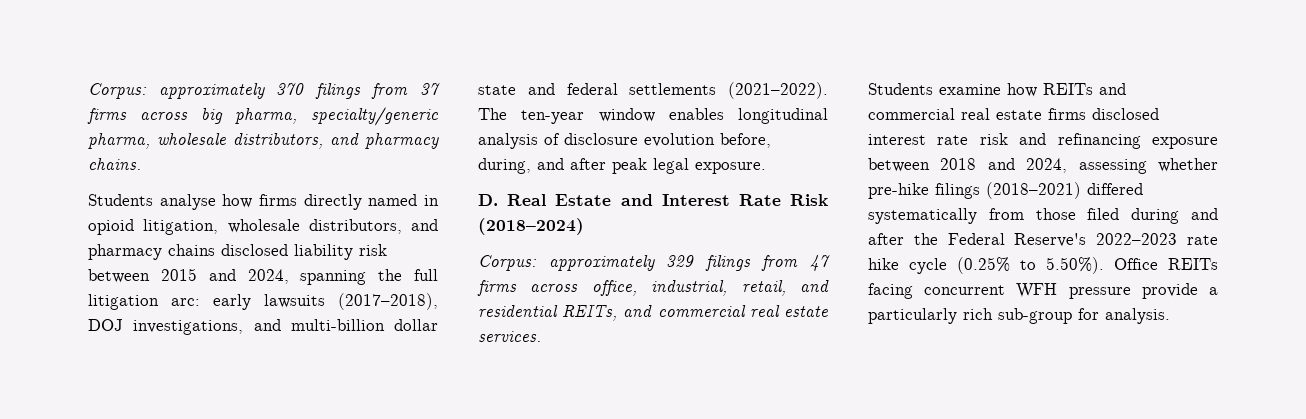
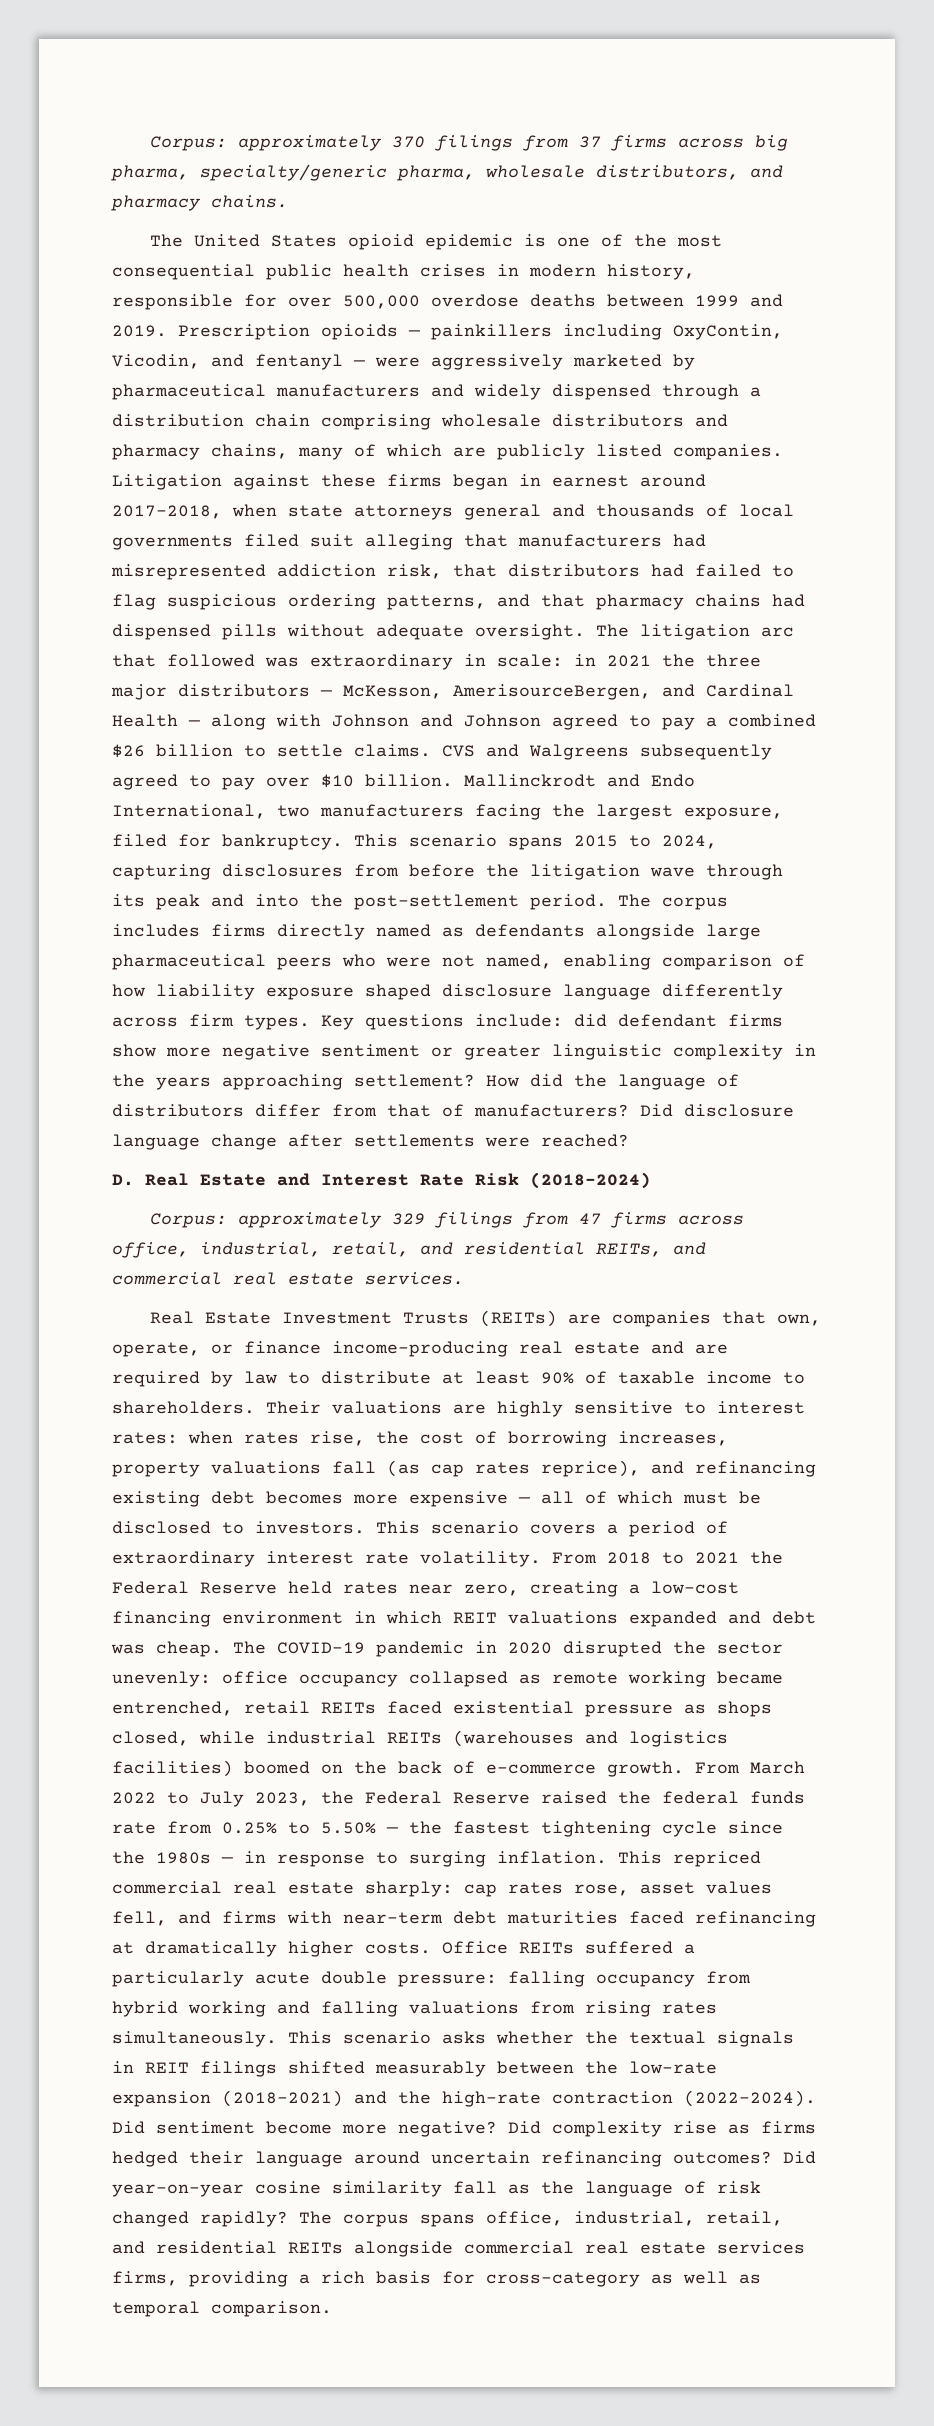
[88,194,439,210] [88,219,438,235] [88,244,387,260] [88,268,438,285] [88,293,438,310] [88,319,438,335] [478,82,828,99] [478,108,828,124] [478,133,771,149] [478,158,766,174] Students analyse how firms directly named in opioid litigation, wholesale distributors, and pharmacy chains disclosed liability risk between 2015 and 2024, spanning the full litigation arc: early lawsuits (2017–2018), DOJ investigations, and multi-billion dollar state and federal settlements (2021–2022). The ten-year window enables longitudinal analysis of disclosure evolution before, during, and after peak legal exposure. -> [149,234,722,250] [112,264,695,280] [112,294,783,310] [112,324,783,340] [112,354,695,370] [112,384,761,400] [112,414,728,430] [112,444,783,460] [112,474,706,490] [112,504,794,520] [112,534,706,550] [111,564,794,580] [112,594,805,610] [112,624,794,640] [112,654,761,670] [111,684,794,700] [112,714,816,730] [112,744,772,760] [112,774,695,790] [112,804,783,820] [112,834,717,850] [112,864,783,880] [112,894,728,910] [112,924,761,940] [112,954,805,970] [112,984,783,1000] [112,1014,783,1030] [112,1044,816,1060] [112,1074,739,1090] [112,1104,794,1117] [112,1134,629,1150] The United States opioid epidemic is one of the most consequential public health crises in modern history, responsible for over 500,000 overdose deaths between 1999 and 2019. Prescription opioids — painkillers including OxyContin, Vicodin, and fentanyl — were aggressively marketed by pharmaceutical manufacturers and widely dispensed through a distribution chain comprising wholesale distributors and pharmacy chains, many of which are publicly listed companies. Litigation against these firms began in earnest around 2017-2018, when state attorneys general and thousands of local governments filed suit alleging that manufacturers had misrepresented addiction risk, that distributors had failed to flag suspicious ordering patterns, and that pharmacy chains had dispensed pills without adequate oversight. The litigation arc that followed was extraordinary in scale: in 2021 the three major distributors — McKesson, AmerisourceBergen, and Cardinal Health — along with Johnson and Johnson agreed to pay a combined $26 billion to settle claims. CVS and Walgreens subsequently agreed to pay over $10 billion. Mallinckrodt and Endo International, two manufacturers facing the largest exposure, filed for bankruptcy. This scenario spans 2015 to 2024, capturing disclosures from before the litigation wave through its peak and into the post-settlement period. The corpus includes firms directly named as defendants alongside large pharmaceutical peers who were not named, enabling comparison of how liability exposure shaped disclosure language differently across firm types. Key questions include: did defendant firms show more negative sentiment or greater linguistic complexity in the years approaching settlement? How did the language of distributors differ from that of manufacturers? Did disclosure language change after settlements were reached?
[868,83,1126,97] [868,108,1159,120] [868,133,1218,149] [868,158,1218,174] [868,182,1143,199] [868,208,1218,224] [868,233,1218,247] [868,257,1218,274] [868,283,1218,299] [868,308,1170,324] Students examine how REITs and commercial real estate firms disclosed interest rate risk and refinancing exposure between 2018 and 2024, assessing whether pre-hike filings (2018–2021) differed systematically from those filed during and after the Federal Reserve's 2022–2023 rate hike cycle (0.25% to 5.50%). Office REITs facing concurrent WFH pressure provide a particularly rich sub-group for analysis. -> [149,1310,821,1327] [112,1341,728,1357] [112,1371,805,1387] [112,1401,805,1417] [112,1431,728,1447] [112,1460,816,1477] [112,1491,761,1507] [112,1521,728,1537] [112,1551,783,1567] [112,1581,739,1597] [112,1611,816,1627] [111,1641,783,1657] [112,1671,783,1687] [112,1701,772,1717] [112,1730,728,1747] [112,1760,805,1777] [112,1791,805,1807] [112,1821,783,1837] [112,1851,761,1867] [112,1881,772,1897] [112,1911,816,1927] [112,1941,695,1957] [112,1971,751,1987] [112,2001,717,2017] [112,2031,794,2047] [112,2061,717,2077] [112,2090,816,2107] [112,2121,816,2137] [112,2151,816,2167] [112,2181,761,2197] [112,2211,783,2227] [112,2241,805,2257] [112,2271,761,2287] [112,2301,332,2317] Real Estate Investment Trusts (REITs) are companies that own, operate, or finance income-producing real estate and are required by law to distribute at least 90% of taxable income to shareholders. Their valuations are highly sensitive to interest rates: when rates rise, the cost of borrowing increases, property valuations fall (as cap rates reprice), and refinancing existing debt becomes more expensive — all of which must be disclosed to investors. This scenario covers a period of extraordinary interest rate volatility. From 2018 to 2021 the Federal Reserve held rates near zero, creating a low-cost financing environment in which REIT valuations expanded and debt was cheap. The COVID-19 pandemic in 2020 disrupted the sector unevenly: office occupancy collapsed as remote working became entrenched, retail REITs faced existential pressure as shops closed, while industrial REITs (warehouses and logistics facilities) boomed on the back of e-commerce growth. From March 2022 to July 2023, the Federal Reserve raised the federal funds rate from 0.25% to 5.50% — the fastest tightening cycle since the 1980s — in response to surging inflation. This repriced commercial real estate sharply: cap rates rose, asset values fell, and firms with near-term debt maturities faced refinancing at dramatically higher costs. Office REITs suffered a particularly acute double pressure: falling occupancy from hybrid working and falling valuations from rising rates simultaneously. This scenario asks whether the textual signals in REIT filings shifted measurably between the low-rate expansion (2018–2021) and the high-rate contraction (2022–2024). Did sentiment become more negative? Did complexity rise as firms hedged their language around uncertain refinancing outcomes? Did year-on-year cosine similarity fall as the language of risk changed rapidly? The corpus spans office, industrial, retail, and residential REITs alongside commercial real estate services firms, providing a rich basis for cross-category as well as temporal comparison.

